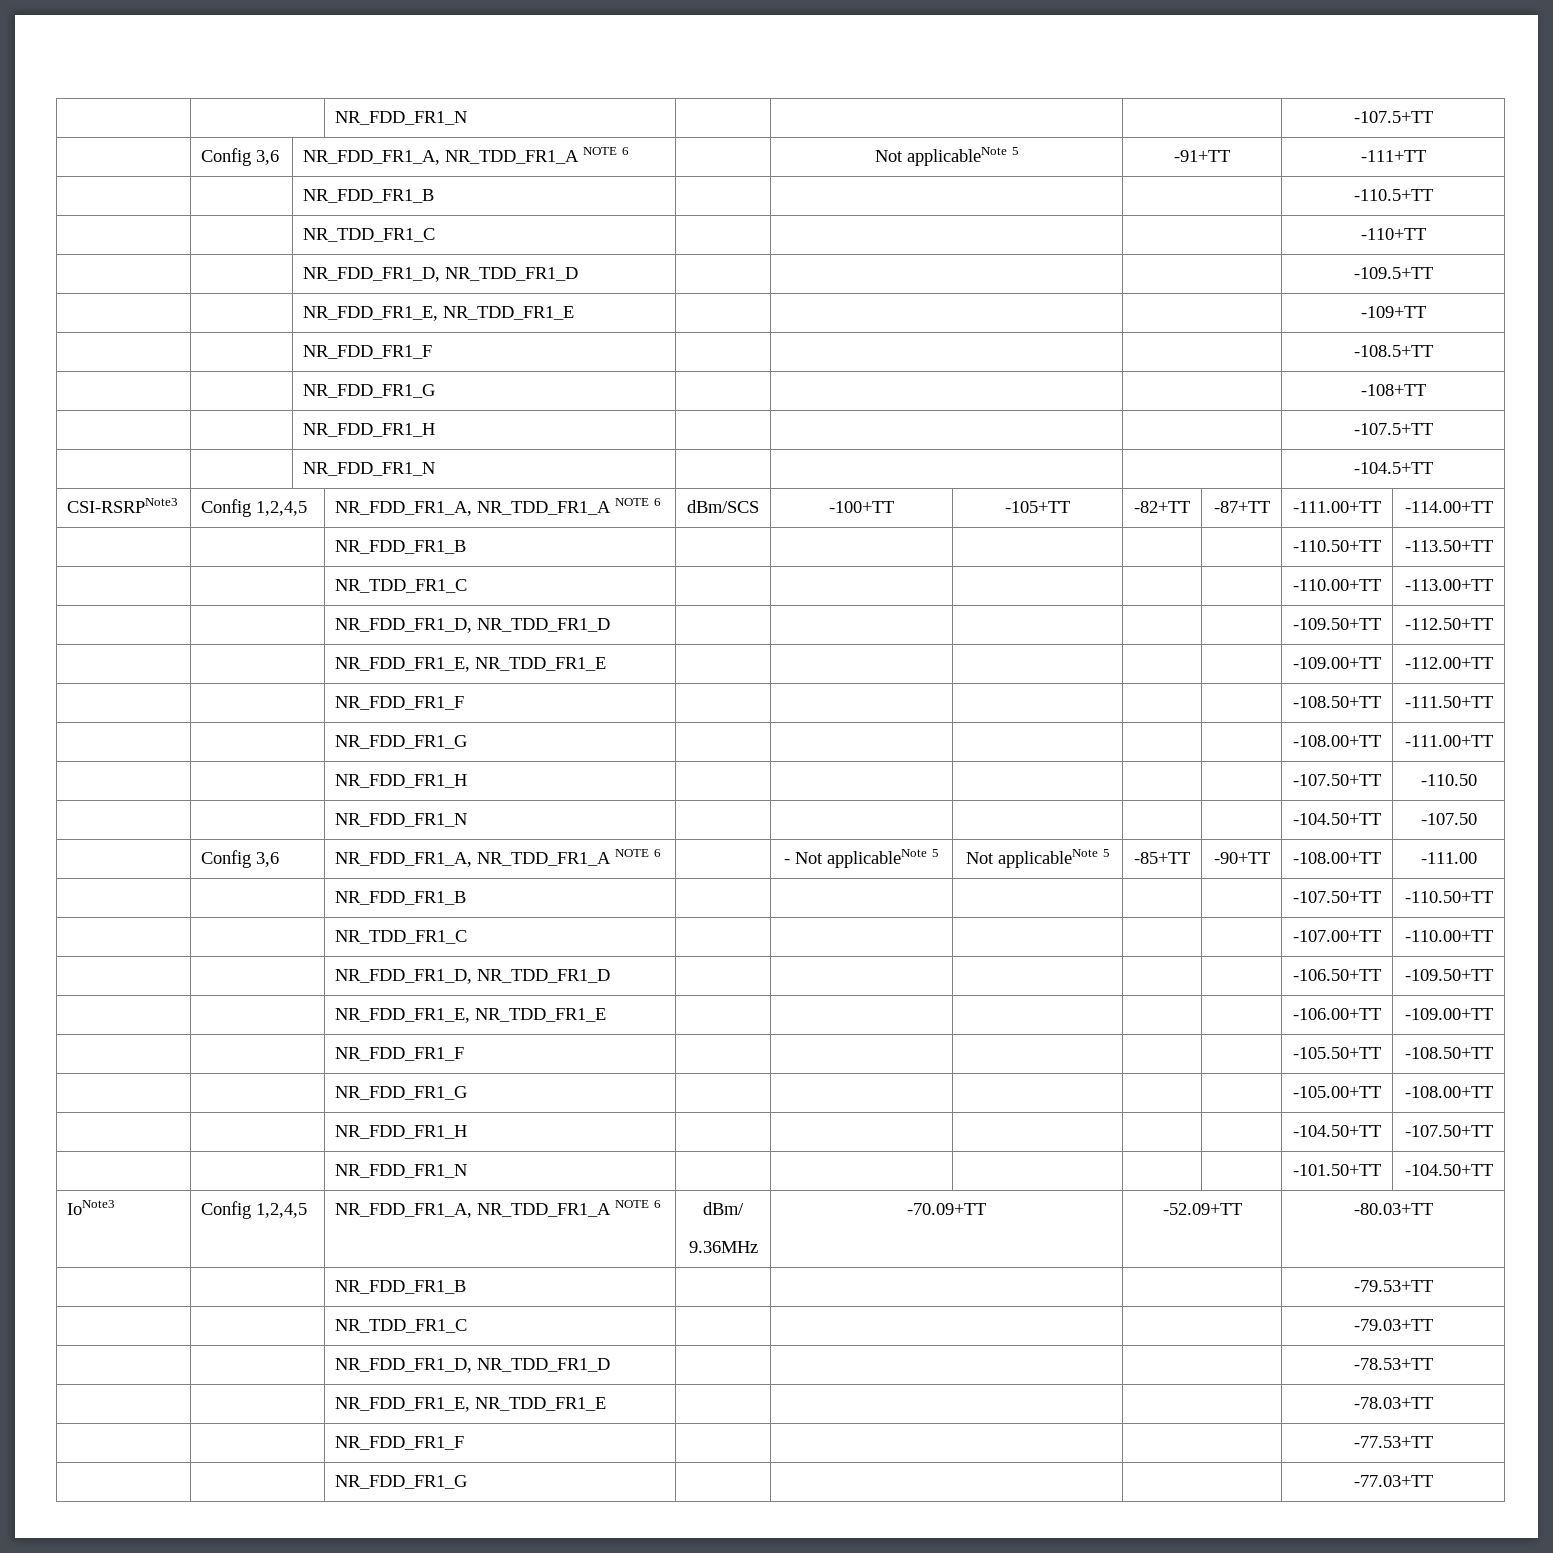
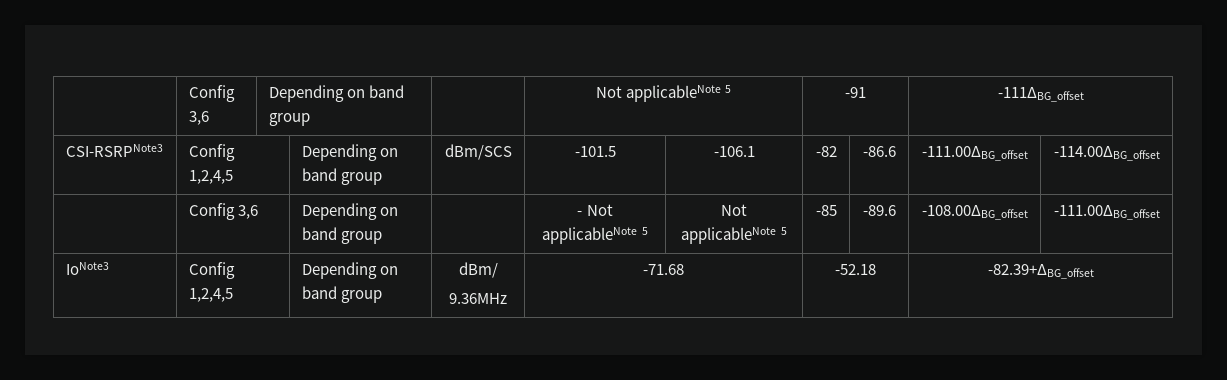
[335,111,468,125] [1353,111,1433,123] [201,148,280,166] [303,147,630,165] [874,147,1019,166] [1174,150,1230,162] [1360,150,1426,162] [303,189,435,203] [1353,189,1433,201] [303,228,436,242] [1360,228,1426,240] [303,267,579,282] [1353,267,1433,279] [303,306,575,321] [1360,306,1426,318] [303,345,433,359] [1353,345,1433,357] [303,384,436,398] [1360,384,1426,396] [303,423,436,437] [1353,423,1433,435] [303,462,436,476] [1353,462,1433,474] [67,498,179,513] [201,499,308,517] [335,498,662,516] [687,500,759,513] [829,501,894,513] [1005,501,1070,513] [1134,501,1190,513] [1213,501,1270,513] [1293,501,1381,513] [1404,501,1493,513] [335,540,467,554] [1293,540,1381,552] [1404,540,1493,552] [335,579,468,593] [1293,579,1381,591] [1404,579,1493,591] [335,618,611,633] [1293,618,1381,630] [1404,618,1493,630] [335,657,607,672] [1293,657,1381,669] [1404,657,1493,669] [335,696,465,710] [1293,696,1381,708] [1404,696,1493,708] [335,735,468,749] [1293,735,1381,747] [1404,735,1493,747] [335,774,468,788] [1293,774,1381,786] [1420,774,1477,786] [335,813,468,827] [1293,813,1381,825] [1420,813,1477,825] [201,850,280,868] [335,849,662,867] | | NR_FDD_FR1_N | | | | -107.5+TT // | Config 3,6 | NR_FDD_FR1_A, NR_TDD_FR1_A NOTE 6 | | Not applicableNote 5 | -91+TT | -111+TT // | | NR_FDD_FR1_B | | | | -110.5+TT // | | NR_TDD_FR1_C | | | | -110+TT // | | NR_FDD_FR1_D, NR_TDD_FR1_D | | | | -109.5+TT // | | NR_FDD_FR1_E, NR_TDD_FR1_E | | | | -109+TT // | | NR_FDD_FR1_F | | | | -108.5+TT // | | NR_FDD_FR1_G | | | | -108+TT // | | NR_FDD_FR1_H | | | | -107.5+TT // | | NR_FDD_FR1_N | | | | -104.5+TT // CSI-RSRPNote3 | Config 1,2,4,5 | NR_FDD_FR1_A, NR_TDD_FR1_A NOTE 6 | dBm/SCS | -100+TT | -105+TT | -82+TT | -87+TT | -111.00+TT | -114.00+TT // | | NR_FDD_FR1_B | | | | | | -110.50+TT | -113.50+TT // | | NR_TDD_FR1_C | | | | | | -110.00+TT | -113.00+TT // | | NR_FDD_FR1_D, NR_TDD_FR1_D | | | | | | -109.50+TT | -112.50+TT // | | NR_FDD_FR1_E, NR_TDD_FR1_E | | | | | | -109.00+TT | -112.00+TT // | | NR_FDD_FR1_F | | | | | | -108.50+TT | -111.50+TT // | | NR_FDD_FR1_G | | | | | | -108.00+TT | -111.00+TT // | | NR_FDD_FR1_H | | | | | | -107.50+TT | -110.50 // | | NR_FDD_FR1_N | | | | | | -104.50+TT | -107.50 // | Config 3,6 | NR_FDD_FR1_A, NR_TDD_FR1_A NOTE 6 -> [188,85,235,102] [188,111,209,125] [268,85,404,102] [268,113,310,126] [595,85,732,102] [845,87,866,98] [997,87,1084,102] [65,144,163,157] [188,144,235,161] [188,170,233,184] [301,144,398,161] [301,168,382,185] [444,144,512,160] [574,146,616,157] [713,146,755,157] [815,146,837,157] [862,146,896,157] [921,146,1028,161] [1053,146,1160,161] [188,203,258,220] [301,203,398,220] [301,227,382,244] | Config 3,6 | Depending on band group | | Not applicableNote 5 | -91 | -111ΔBG_offset // CSI-RSRPNote3 | Config 1,2,4,5 | Depending on band group | dBm/SCS | -101.5 | -106.1 | -82 | -86.6 | -111.00ΔBG_offset | -114.00ΔBG_offset // | Config 3,6 | Depending on band group
[1134,852,1190,864] [1213,852,1270,864] [1293,852,1381,864] [1420,852,1477,864] [335,891,467,905] [1293,891,1381,903] [1404,891,1493,903] [335,930,468,944] [1293,930,1381,942] [1404,930,1493,942] [335,969,611,984] [1293,969,1381,981] [1404,969,1493,981] [335,1008,607,1023] [1293,1008,1381,1020] [1404,1008,1493,1020] [335,1047,465,1061] [1293,1047,1381,1059] [1404,1047,1493,1059] [335,1086,468,1100] [1293,1086,1381,1098] [1404,1086,1493,1098] [335,1125,468,1139] [1293,1125,1381,1137] [1404,1125,1493,1137] [335,1164,468,1178] [1293,1164,1381,1176] [1404,1164,1493,1176] [67,1200,116,1215] [201,1201,308,1219] [335,1200,662,1218] [703,1202,744,1215] [688,1241,758,1253] [907,1203,986,1215] [1162,1203,1242,1215] [1353,1203,1433,1215] [335,1280,467,1294] [1353,1280,1433,1292] [335,1319,468,1333] [1353,1319,1433,1331] [335,1358,611,1373] [1353,1358,1433,1370] [335,1397,607,1412] [1353,1397,1433,1409] [335,1436,465,1450] [1353,1436,1433,1448] [335,1475,468,1489] [1353,1475,1433,1487] -85+TT | -90+TT | -108.00+TT | -111.00 // | | NR_FDD_FR1_B | | | | | | -107.50+TT | -110.50+TT // | | NR_TDD_FR1_C | | | | | | -107.00+TT | -110.00+TT // | | NR_FDD_FR1_D, NR_TDD_FR1_D | | | | | | -106.50+TT | -109.50+TT // | | NR_FDD_FR1_E, NR_TDD_FR1_E | | | | | | -106.00+TT | -109.00+TT // | | NR_FDD_FR1_F | | | | | | -105.50+TT | -108.50+TT // | | NR_FDD_FR1_G | | | | | | -105.00+TT | -108.00+TT // | | NR_FDD_FR1_H | | | | | | -104.50+TT | -107.50+TT // | | NR_FDD_FR1_N | | | | | | -101.50+TT | -104.50+TT // IoNote3 | Config 1,2,4,5 | NR_FDD_FR1_A, NR_TDD_FR1_A NOTE 6 | dBm/ // 9.36MHz | -70.09+TT | -52.09+TT | -80.03+TT // | | NR_FDD_FR1_B | | | | -79.53+TT // | | NR_TDD_FR1_C | | | | -79.03+TT // | | NR_FDD_FR1_D, NR_TDD_FR1_D | | | | -78.53+TT // | | NR_FDD_FR1_E, NR_TDD_FR1_E | | | | -78.03+TT // | | NR_FDD_FR1_F | | | | -77.53+TT // | | NR_FDD_FR1_G | | | | -77.03+TT -> [815,205,837,216] [862,205,896,216] [921,205,1028,220] [1053,205,1160,220] [65,262,109,275] [188,262,235,279] [188,288,233,302] [301,262,398,279] [301,286,382,303] [458,262,498,278] [449,293,507,304] [643,264,684,275] [835,264,876,275] [987,264,1094,279] -85 | -89.6 | -108.00ΔBG_offset | -111.00ΔBG_offset // IoNote3 | Config 1,2,4,5 | Depending on band group | dBm/ // 9.36MHz | -71.68 | -52.18 | -82.39+ΔBG_offset

